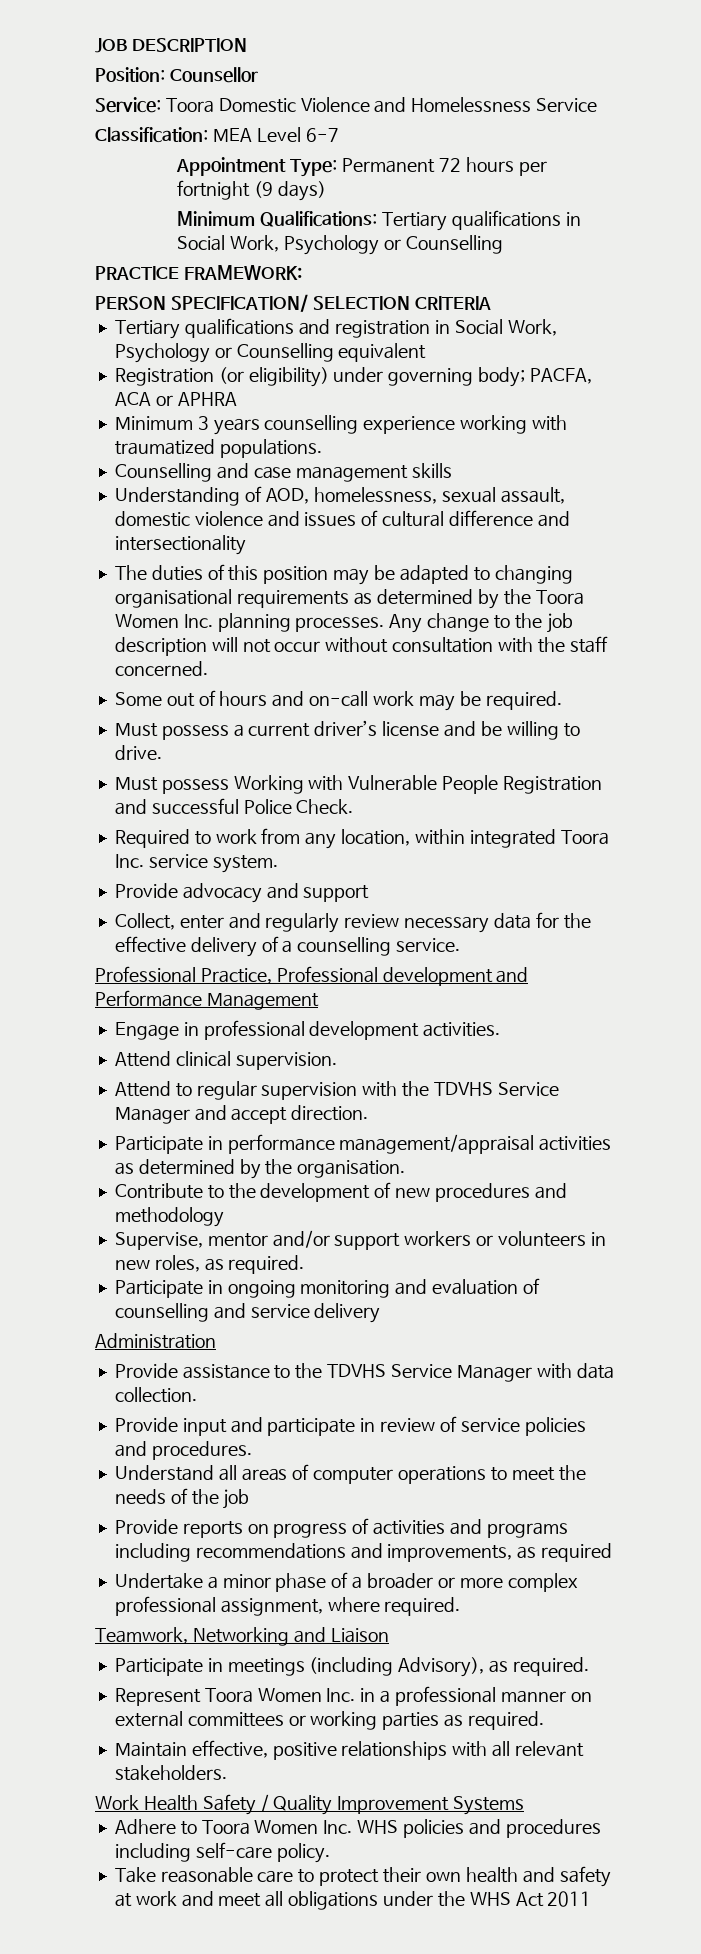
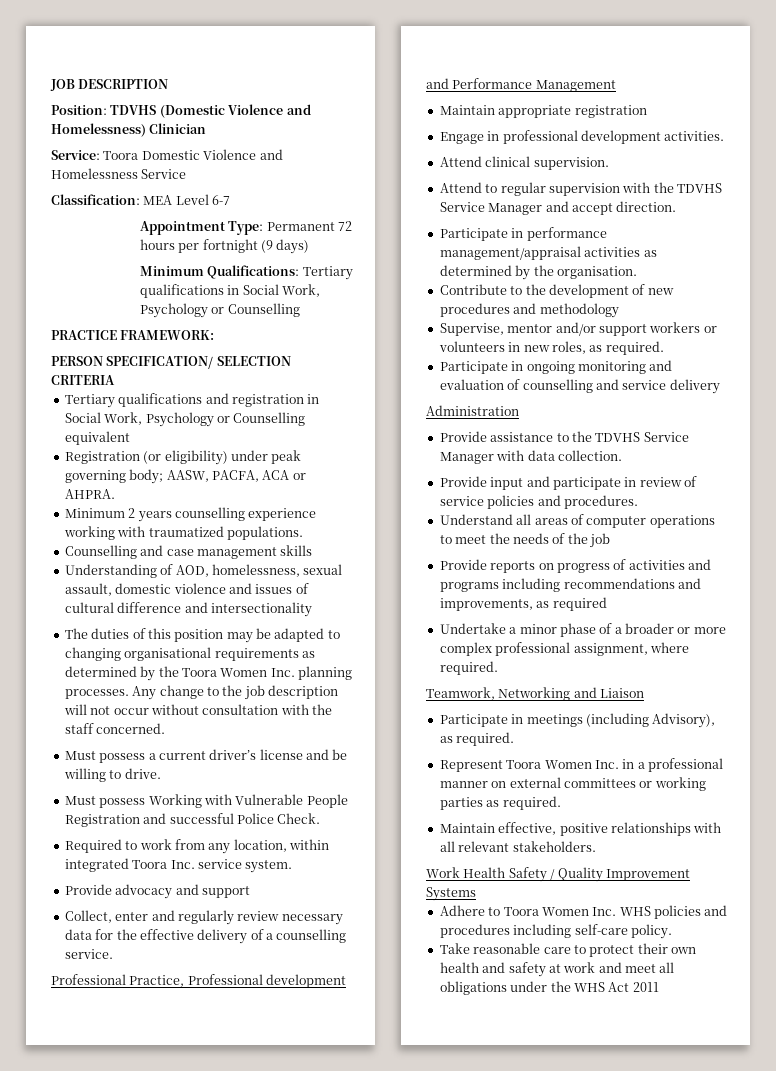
[169,67,258,83] Counsellor -> [110,104,311,118] [51,123,207,137] TDVHS (Domestic Violence and Homelessness) Clinician
(384, 374) none -> [271,450,302,464] peak
(526, 377) none -> [166,470,209,482] AASW,
[177,392,237,406] [114,416,209,430] APHRA // Minimum 3 -> [64,489,115,499] [64,508,136,518] AHPRA. // Minimum 2
[114,690,562,711] // Some out of hours and on-call work may be required. -> (166, 728) none
(319, 1001) none -> [439,105,647,118] // Maintain appropriate registration

